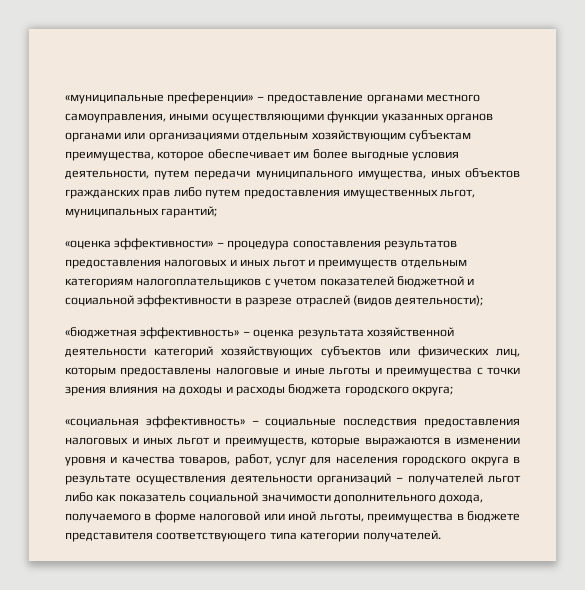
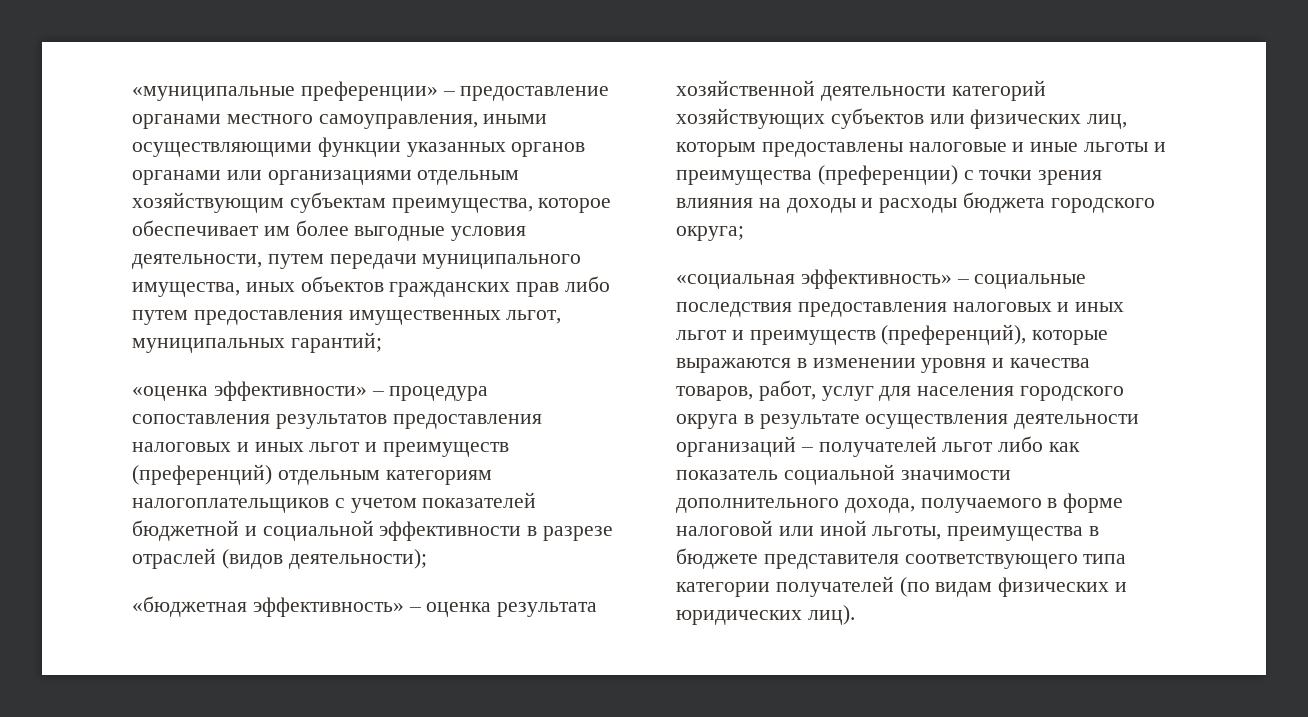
(398, 264) none -> [132,464,272,485] (преференций)
(473, 372) none -> [817,165,958,185] (преференции)
[224,437,307,447] преимуществ, -> [749,324,1027,345] преимуществ (преференций),
[362,530,441,542] получателей. -> [775,576,1128,597] [676,605,855,625] получателей (по видам физических и юридических лиц).

